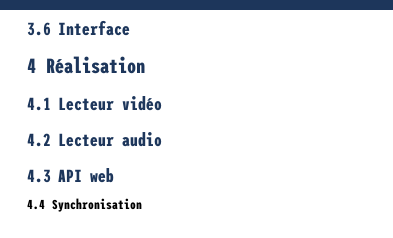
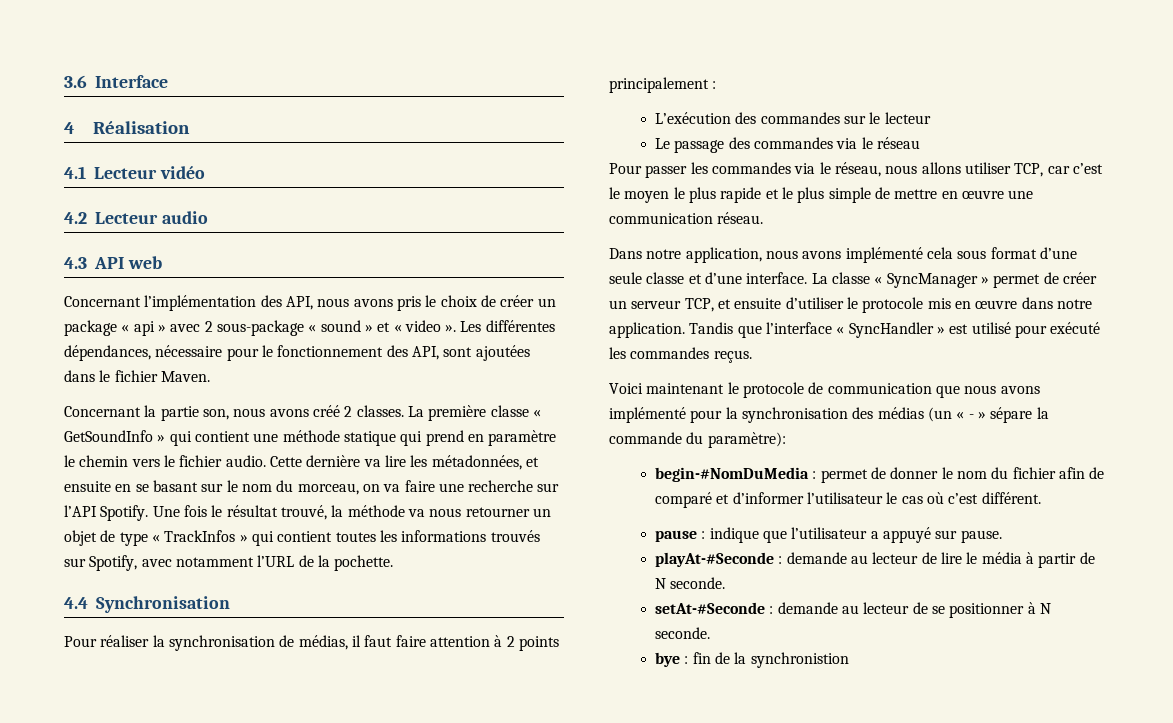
[27,198,142,212] 4.4 Synchronisation -> [64,295,556,311] [64,320,555,336] [64,345,530,361] [64,370,210,382] [64,405,541,421] [64,430,557,446] [64,455,539,470] [64,480,560,495] [64,505,551,521] [64,530,540,546] [64,555,394,571] [64,596,230,613] [64,635,559,651] [609,77,717,93] [655,112,931,124] [655,137,921,153] [609,162,1103,178] [609,187,1034,203] [609,212,764,224] [609,247,1077,263] [609,272,1097,288] [609,297,1092,313] [609,322,1101,338] [609,347,752,363] [609,382,1040,398] [609,407,1049,423] [609,432,786,448] [655,467,1105,483] [655,492,1041,508] [655,527,1002,543] [655,552,1095,568] [655,577,726,589] [655,602,1052,618] [655,627,711,639] [655,652,849,668] Concernant l’implémentation des API, nous avons pris le choix de créer un package « api » avec 2 sous-package « sound » et « video ». Les différentes dépendances, nécessaire pour le fonctionnement des API, sont ajoutées dans le fichier Maven. // Concernant la partie son, nous avons créé 2 classes. La première classe « GetSoundInfo » qui contient une méthode statique qui prend en paramètre le chemin vers le fichier audio. Cette dernière va lire les métadonnées, et ensuite en se basant sur le nom du morceau, on va faire une recherche sur l’API Spotify. Une fois le résultat trouvé, la méthode va nous retourner un objet de type « TrackInfos » qui contient toutes les informations trouvés sur Spotify, avec notamment l’URL de la pochette. // 4.4 Synchronisation // Pour réaliser la synchronisation de médias, il faut faire attention à 2 points principalement : // L’exécution des commandes sur le lecteur // Le passage des commandes via le réseau // Pour passer les commandes via le réseau, nous allons utiliser TCP, car c’est le moyen le plus rapide et le plus simple de mettre en œuvre une communication réseau. // Dans notre application, nous avons implémenté cela sous format d’une seule classe et d’une interface. La classe « SyncManager » permet de créer un serveur TCP, et ensuite d’utiliser le protocole mis en œuvre dans notre application. Tandis que l’interface « SyncHandler » est utilisé pour exécuté les commandes reçus. // Voici maintenant le protocole de communication que nous avons implémenté pour la synchronisation des médias (un « - » sépare la commande du paramètre): // begin-#NomDuMedia : permet de donner le nom du fichier afin de comparé et d’informer l’utilisateur le cas où c’est différent. // pause : indique que l’utilisateur a appuyé sur pause. // playAt-#Seconde : demande au lecteur de lire le média à partir de N seconde. // setAt-#Seconde : demande au lecteur de se positionner à N seconde. // bye : fin de la synchronistion

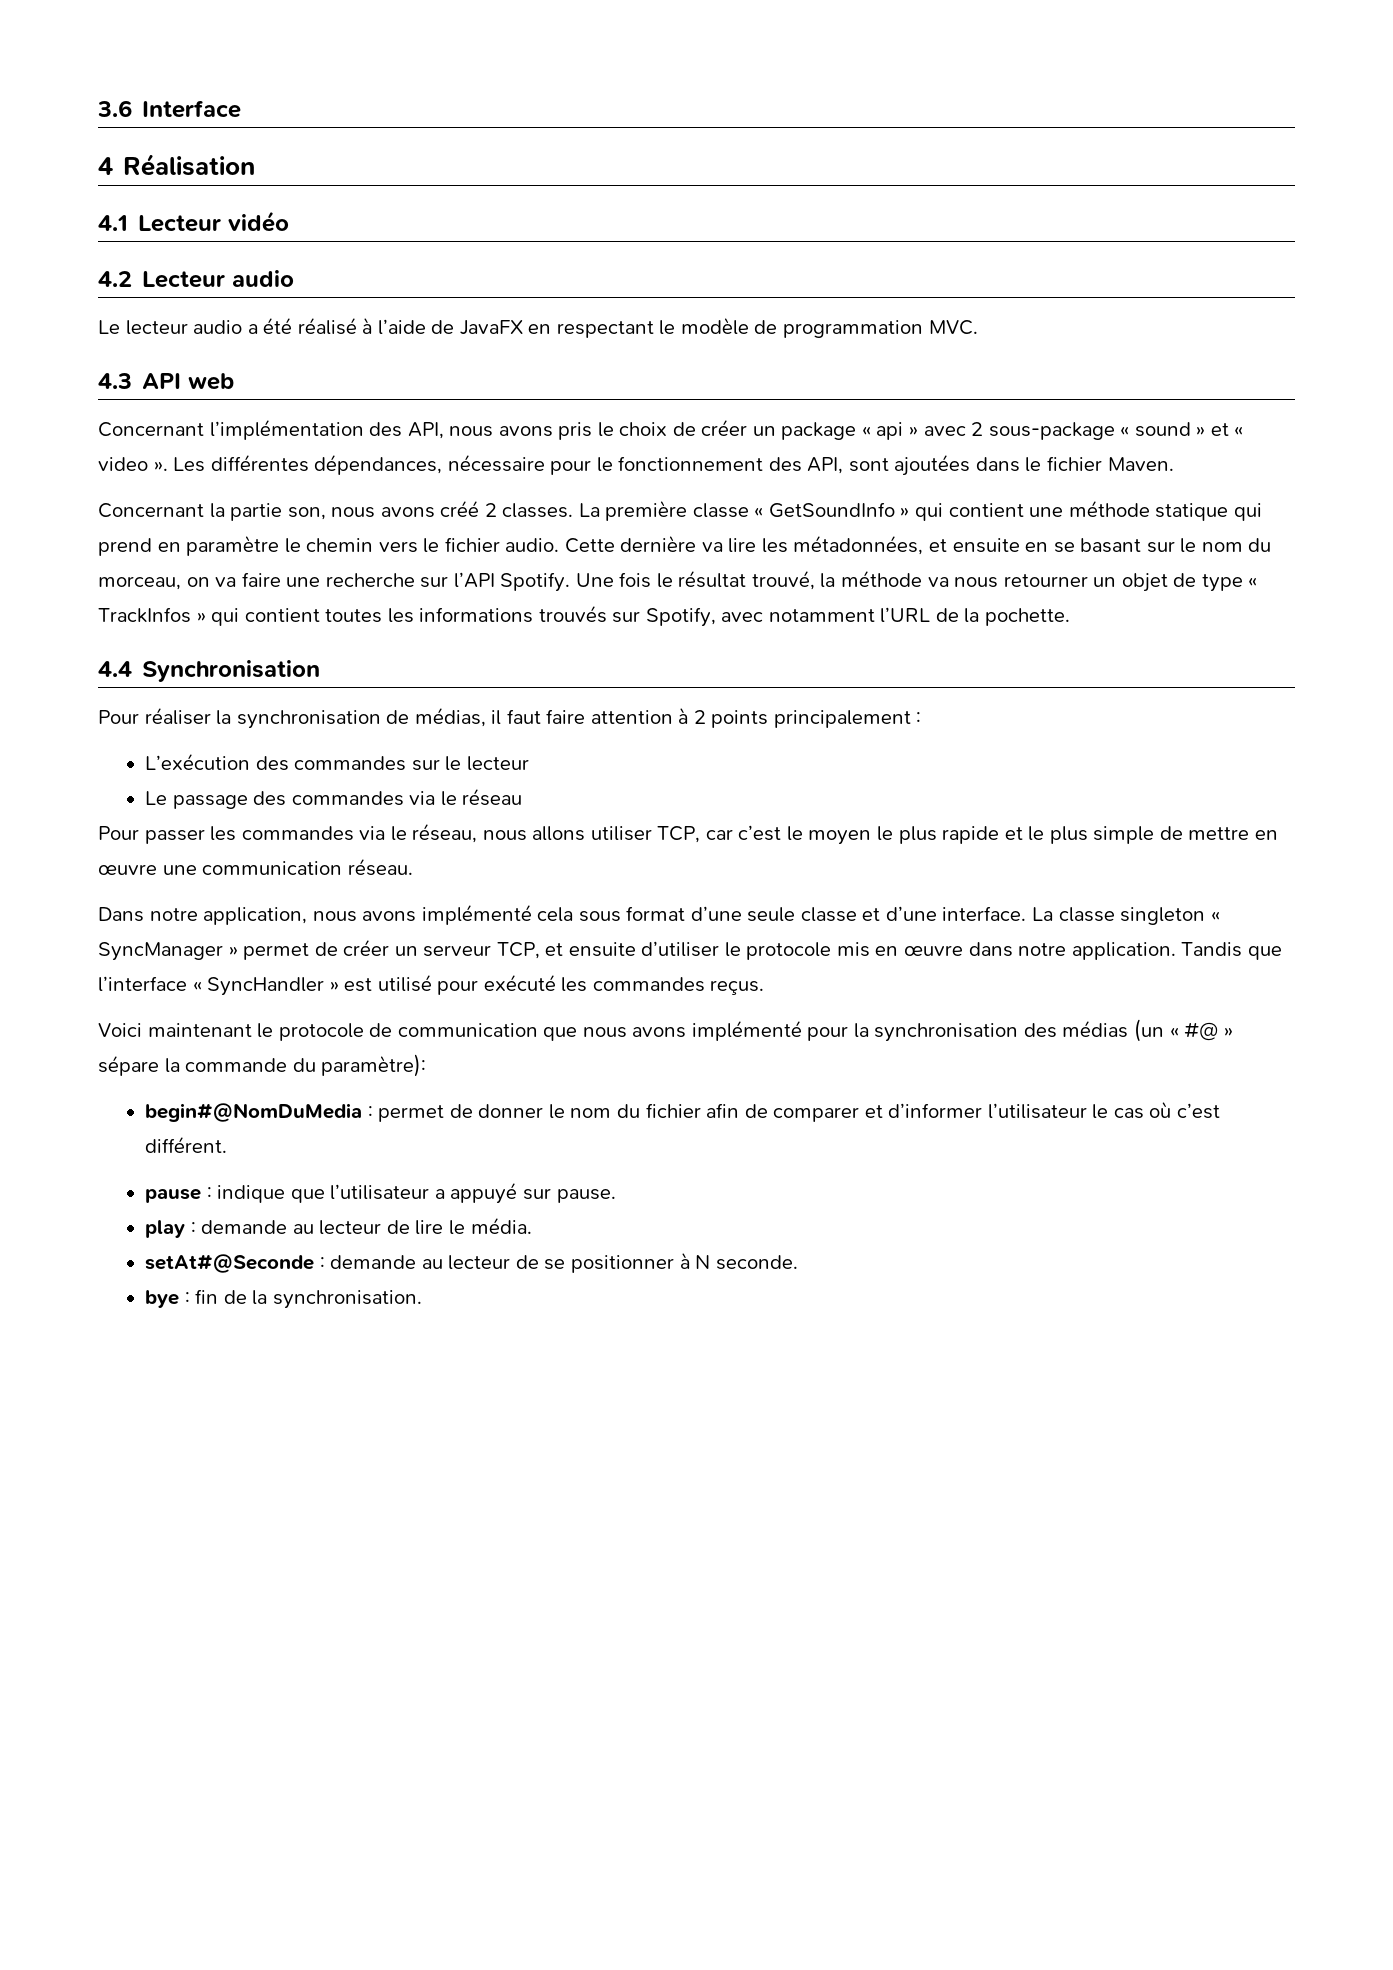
(208, 217) none -> [98,317,978,338] // Le lecteur audio a été réalisé à l’aide de JavaFX en respectant le modèle de programmation MVC.
(870, 278) none -> [1120,907,1206,925] singleton
[968,414,974,419] - -> [1184,1022,1219,1041] #@
[655,467,810,482] begin-#NomDuMedia -> [145,1103,363,1122] begin#@NomDuMedia
[655,492,713,508] comparé -> [773,1107,860,1122] comparer
[655,552,775,567] playAt-#Seconde -> [145,1220,186,1238] play
[981,552,1095,568] [655,577,726,589] [655,602,766,614] média à partir de N seconde. // setAt-#Seconde -> [470,1217,532,1234] [145,1254,315,1273] média. // setAt#@Seconde
[750,652,849,668] synchronistion -> [272,1290,422,1309] synchronisation.

